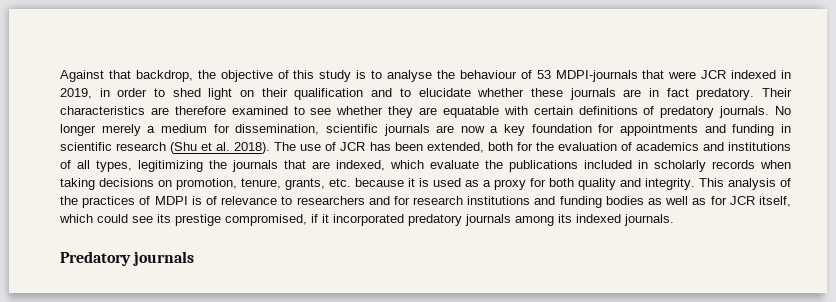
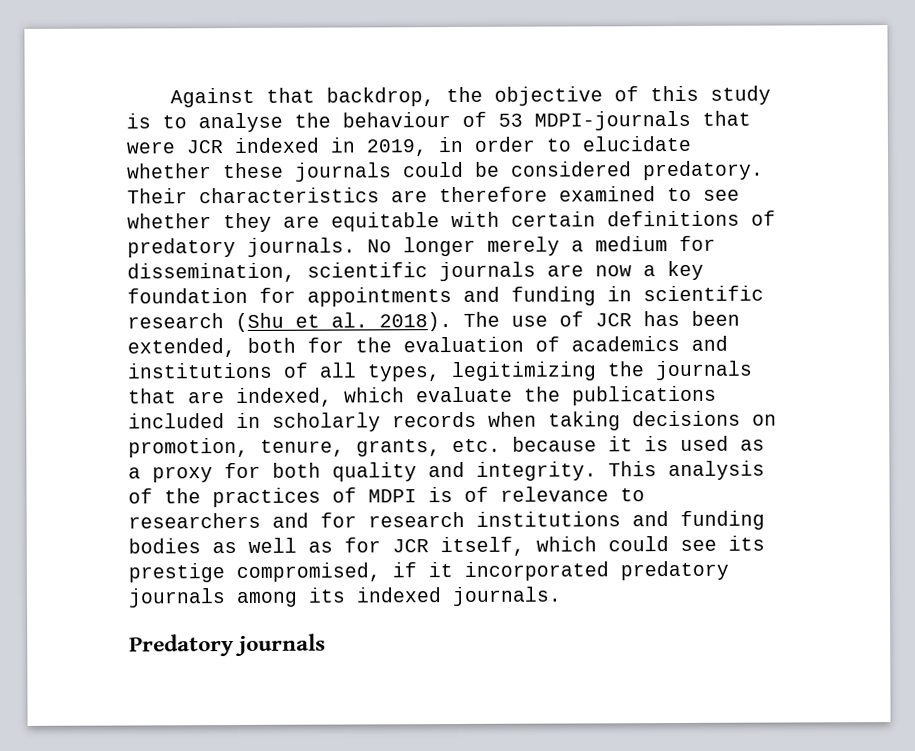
[172,88,411,100] shed light on their qualification and to -> (571, 145) none
[623,88,689,97] are in fact -> [403,161,632,178] could be considered
[442,106,499,118] equatable -> [331,212,440,232] equitable

